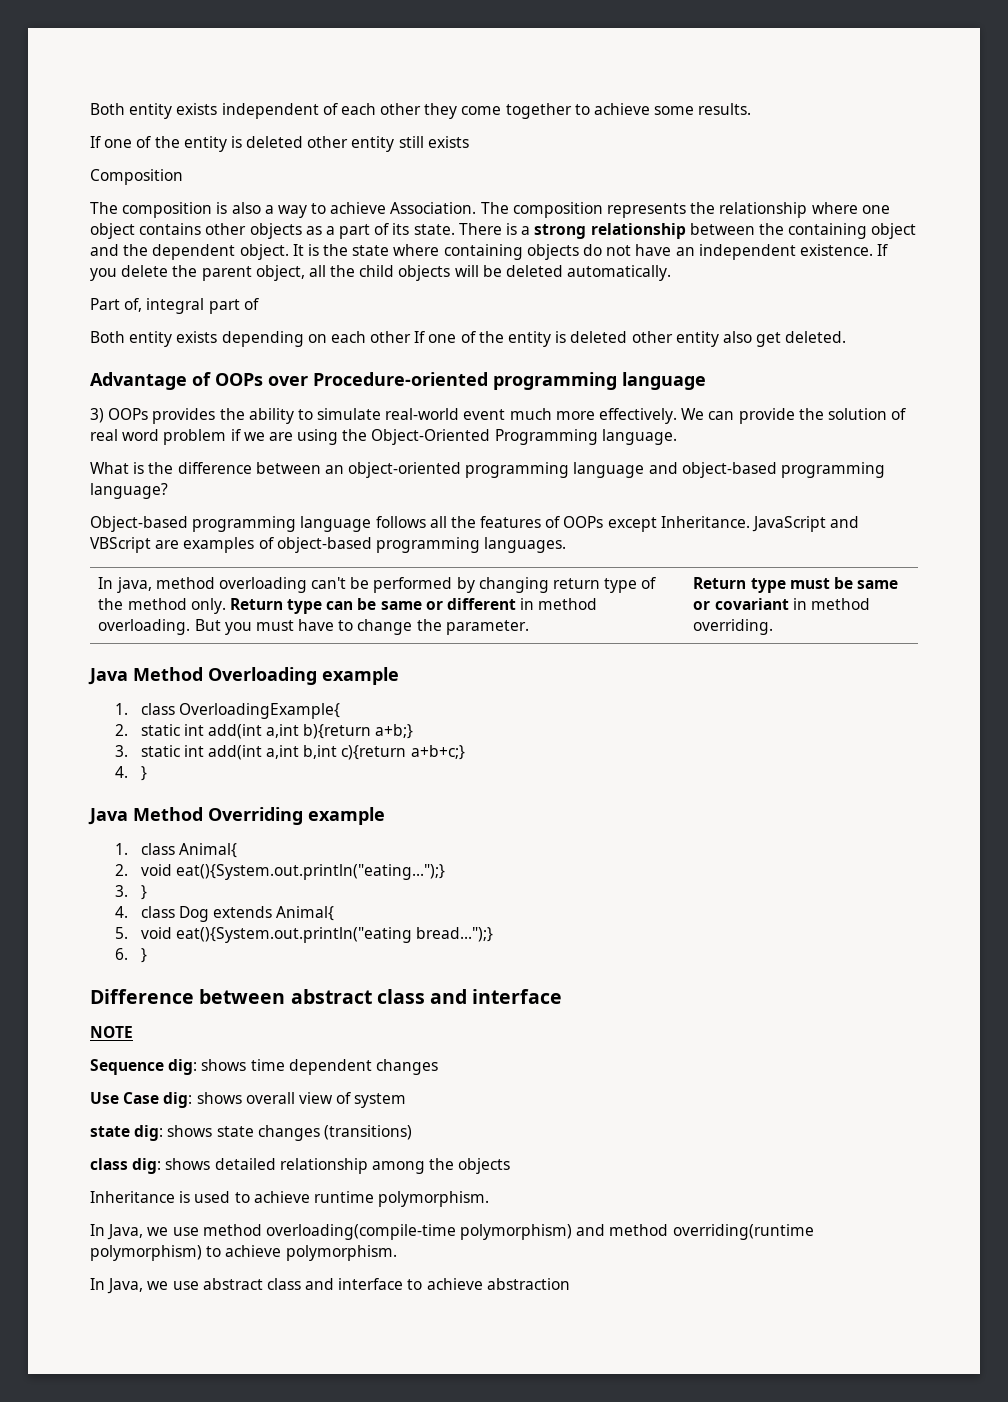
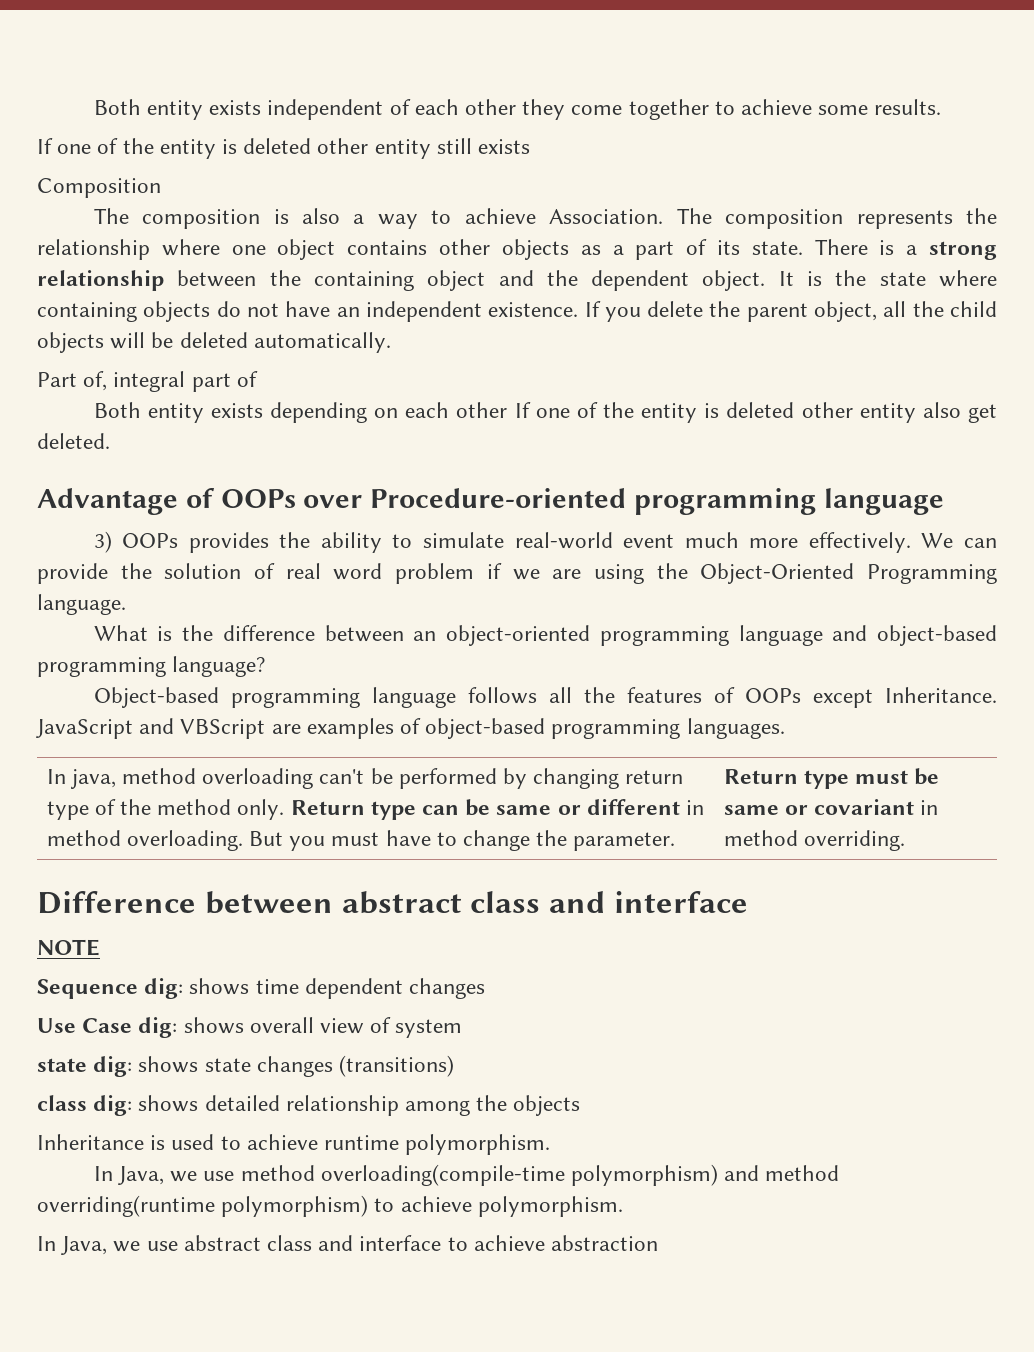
[88,667,399,685] [115,703,340,719] [115,724,414,739] [115,745,465,760] [115,766,147,781] [88,807,385,825] [115,843,237,858] [115,864,445,880] [115,885,147,900] [115,906,335,922] [115,927,493,943] [115,948,147,963] // Java Method Overloading example // 1. class OverloadingExample{ // 2. static int add(int a,int b){return a+b;} // 3. static int add(int a,int b,int c){return a+b+c;} // 4. } // Java Method Overriding example // 1. class Animal{ // 2. void eat(){System.out.println("eating...");} // 3. } // 4. class Dog extends Animal{ // 5. void eat(){System.out.println("eating bread...");} // 6. } -> (905, 840) none

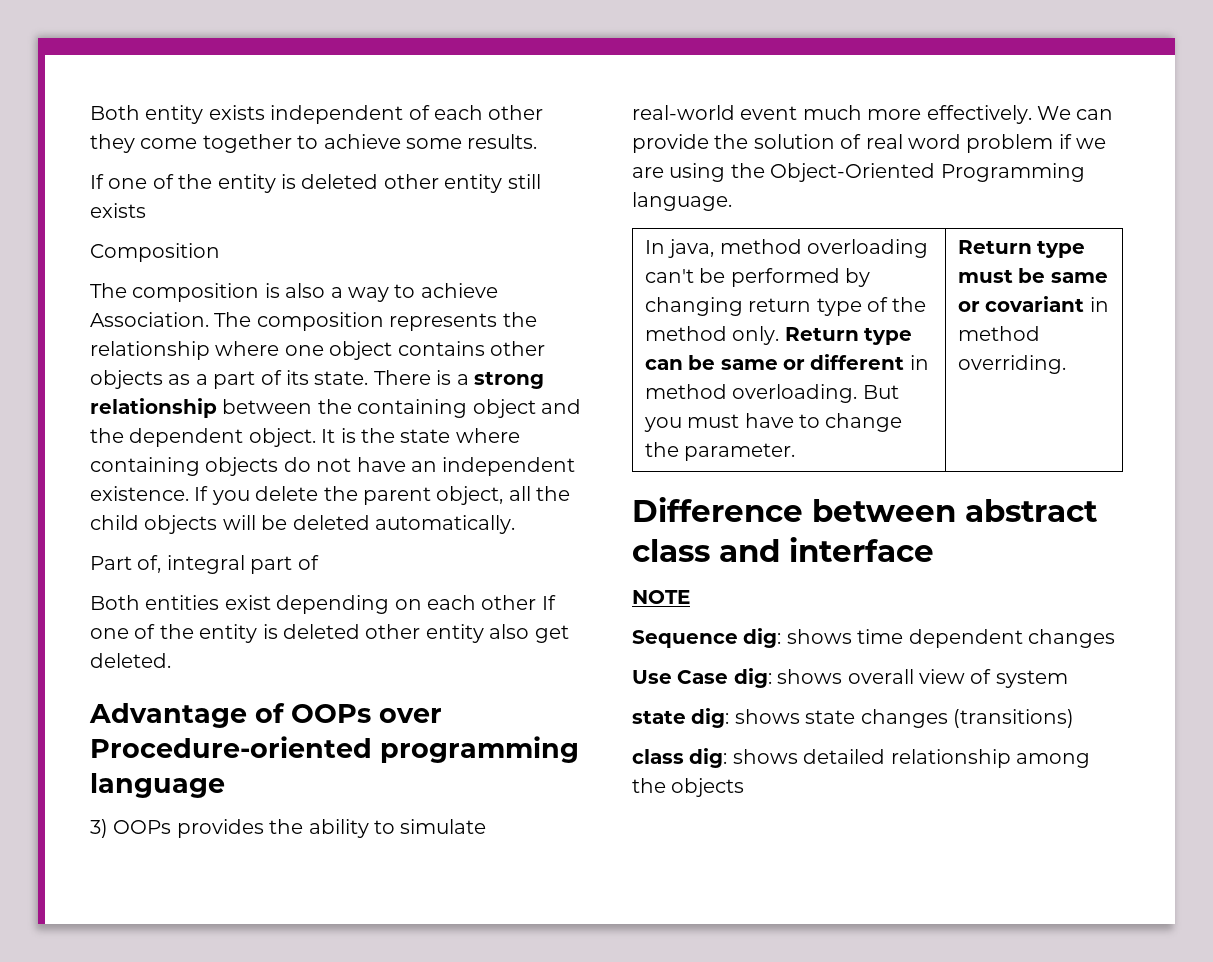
[147,403,263,423] entity exists -> [145,595,271,610] entities exist
[93,625,997,646] [37,656,266,677] [93,687,997,708] [36,718,785,739] // What is the difference between an object-oriented programming language and object-based programming language? // Object-based programming language follows all the features of OOPs except Inheritance. JavaScript and VBScript are examples of object-based programming languages. -> (732, 201) none
[37,1134,551,1155] [93,1164,840,1186] [37,1195,623,1217] [37,1235,659,1255] // Inheritance is used to achieve runtime polymorphism. // In Java, we use method overloading(compile-time polymorphism) and method overriding(runtime polymorphism) to achieve polymorphism. // In Java, we use abstract class and interface to achieve abstraction -> (745, 787) none

